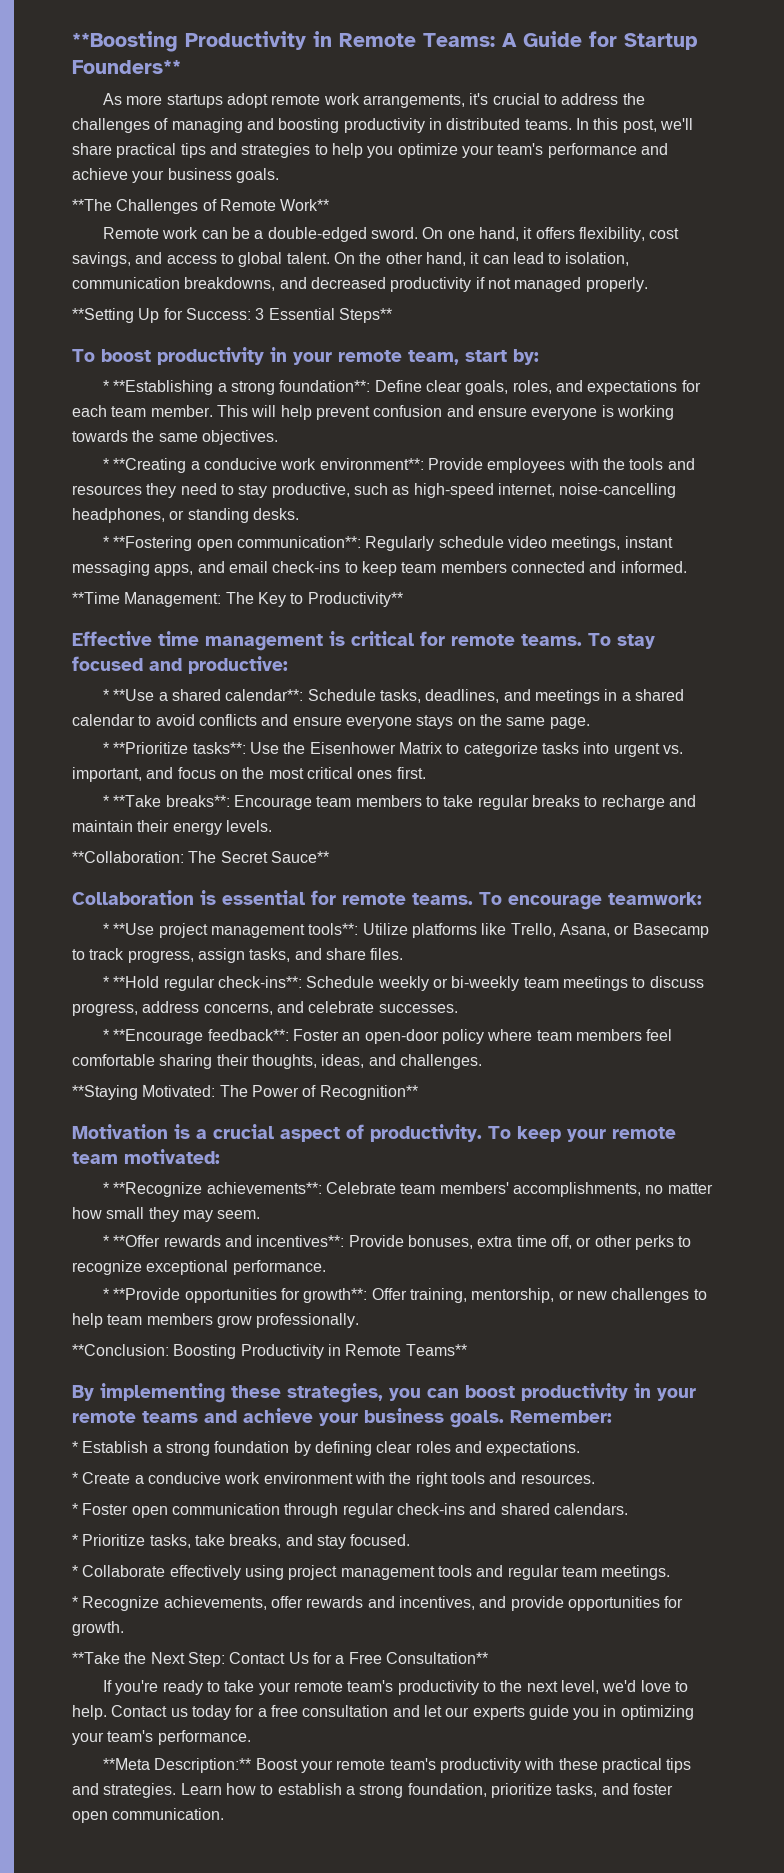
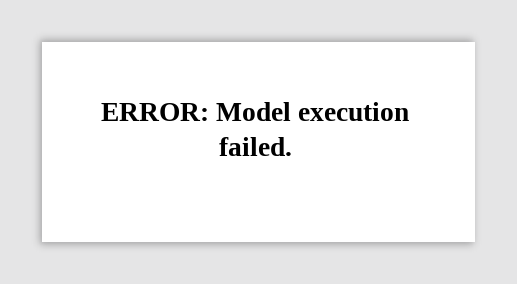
[72,31,698,52] [72,60,181,74] [103,93,645,108] [72,118,693,133] [72,143,668,158] [72,168,279,183] [72,199,330,214] [103,227,680,242] [72,252,630,267] [72,277,648,292] [72,308,392,323] [72,347,539,365] [103,380,701,395] [72,405,674,420] [72,430,278,445] [103,458,695,473] [72,483,677,498] [72,508,299,523] [103,536,673,551] [72,561,687,576] [72,592,403,607] [72,631,655,651] [72,656,288,674] [103,689,684,704] [72,714,590,729] [103,742,683,757] [72,767,426,782] [103,795,696,810] [72,820,272,835] [72,851,329,863] [72,890,702,910] [103,923,709,938] [72,948,404,963] [103,976,704,991] [72,1001,458,1016] [103,1029,673,1044] [72,1054,482,1069] [72,1085,418,1100] [72,1124,676,1142] [72,1149,220,1164] [103,1182,713,1197] [72,1207,261,1222] [103,1235,692,1250] [72,1260,326,1275] [103,1288,707,1303] [72,1313,360,1328] [72,1344,467,1359] [72,1383,696,1403] [72,1408,612,1428] [72,1441,581,1456] [72,1472,595,1487] [72,1503,628,1518] [72,1534,411,1549] [72,1565,671,1580] [72,1596,684,1611] [72,1621,124,1636] [72,1652,488,1667] [103,1680,688,1695] [72,1705,694,1720] [72,1730,251,1745] [103,1758,692,1773] [72,1783,673,1798] [72,1808,225,1823] **Boosting Productivity in Remote Teams: A Guide for Startup Founders** // As more startups adopt remote work arrangements, it's crucial to address the challenges of managing and boosting productivity in distributed teams. In this post, we'll share practical tips and strategies to help you optimize your team's performance and achieve your business goals. // **The Challenges of Remote Work** // Remote work can be a double-edged sword. On one hand, it offers flexibility, cost savings, and access to global talent. On the other hand, it can lead to isolation, communication breakdowns, and decreased productivity if not managed properly. // **Setting Up for Success: 3 Essential Steps** // To boost productivity in your remote team, start by: // * **Establishing a strong foundation**: Define clear goals, roles, and expectations for each team member. This will help prevent confusion and ensure everyone is working towards the same objectives. // * **Creating a conducive work environment**: Provide employees with the tools and resources they need to stay productive, such as high-speed internet, noise-cancelling headphones, or standing desks. // * **Fostering open communication**: Regularly schedule video meetings, instant messaging apps, and email check-ins to keep team members connected and informed. // **Time Management: The Key to Productivity** // Effective time management is critical for remote teams. To stay focused and productive: // * **Use a shared calendar**: Schedule tasks, deadlines, and meetings in a shared calendar to avoid conflicts and ensure everyone stays on the same page. // * **Prioritize tasks**: Use the Eisenhower Matrix to categorize tasks into urgent vs. important, and focus on the most critical ones first. // * **Take breaks**: Encourage team members to take regular breaks to recharge and maintain their energy levels. // **Collaboration: The Secret Sauce** // Collaboration is essential for remote teams. To encourage teamwork: // * **Use project management tools**: Utilize platforms like Trello, Asana, or Basecamp to track progress, assign tasks, and share files. // * **Hold regular check-ins**: Schedule weekly or bi-weekly team meetings to discuss progress, address concerns, and celebrate successes. // * **Encourage feedback**: Foster an open-door policy where team members feel comfortable sharing their thoughts, ideas, and challenges. // **Staying Motivated: The Power of Recognition** // Motivation is a crucial aspect of productivity. To keep your remote team motivated: // * **Recognize achievements**: Celebrate team members' accomplishments, no matter how small they may seem. // * **Offer rewards and incentives**: Provide bonuses, extra time off, or other perks to recognize exceptional performance. // * **Provide opportunities for growth**: Offer training, mentorship, or new challenges to help team members grow professionally. // **Conclusion: Boosting Productivity in Remote Teams** // By implementing these strategies, you can boost productivity in your remote teams and achieve your business goals. Remember: // * Establish a strong foundation by defining clear roles and expectations. // * Create a conducive work environment with the right tools and resources. // * Foster open communication through regular check-ins and shared calendars. // * Prioritize tasks, take breaks, and stay focused. // * Collaborate effectively using project management tools and regular team meetings. // * Recognize achievements, offer rewards and incentives, and provide opportunities for growth. // **Take the Next Step: Contact Us for a Free Consultation** // If you're ready to take your remote team's productivity to the next level, we'd love to help. Contact us today for a free consultation and let our experts guide you in optimizing your team's performance. // **Meta Description:** Boost your remote team's productivity with these practical tips and strategies. Learn how to establish a strong foundation, prioritize tasks, and foster open communication. -> [100,102,410,121] [218,137,292,156] ERROR: Model execution failed.

